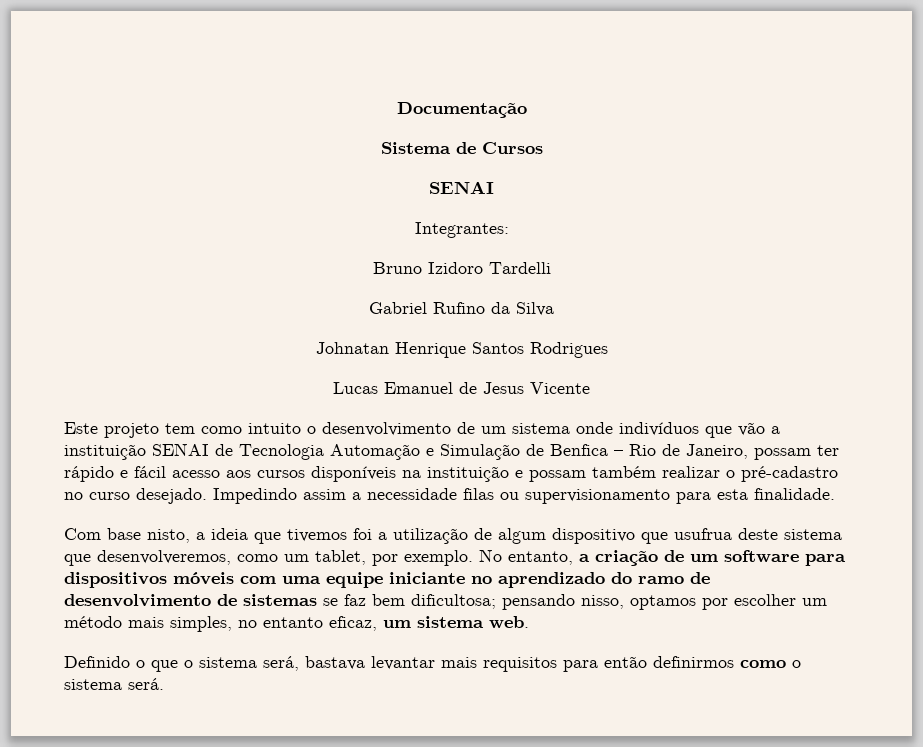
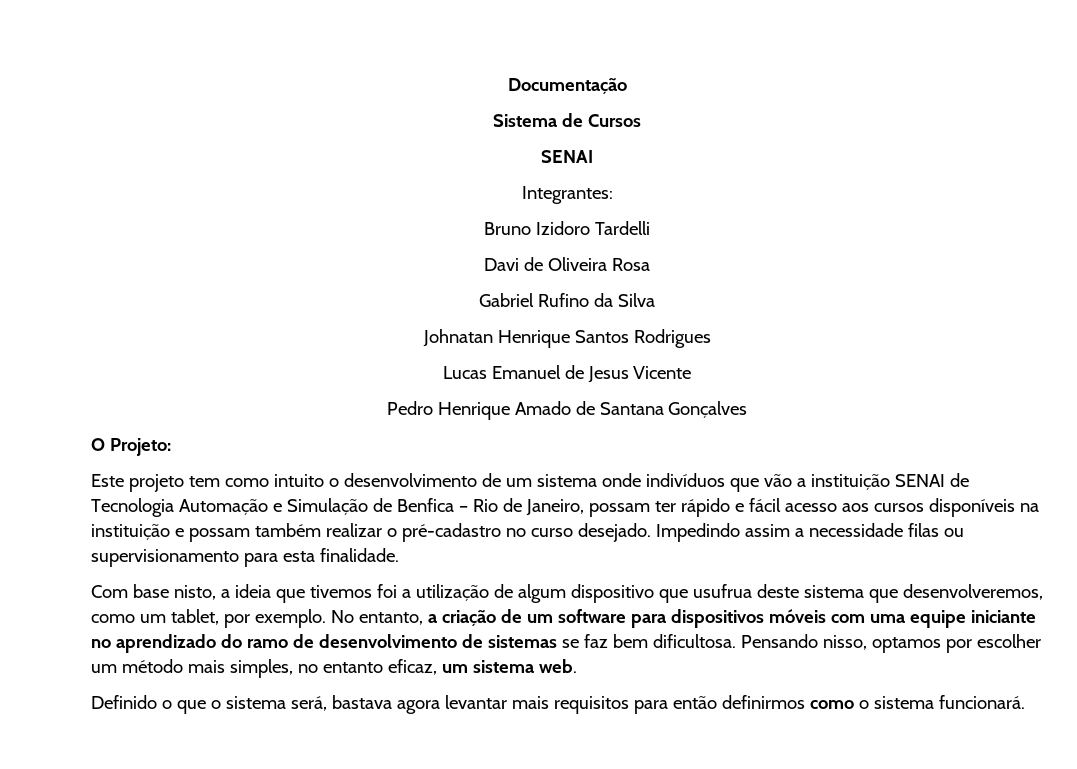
(551, 268) none -> [484,257,650,271] // Davi de Oliveira Rosa
(590, 388) none -> [386,401,748,420] [91,438,171,456] // Pedro Henrique Amado de Santana Gonçalves // O Projeto:
[411,594,575,610] dificultosa; pensando -> [652,634,818,648] dificultosa. Pensando
(365, 663) none -> [396,700,440,714] agora
[128,678,164,690] será. -> [938,695,1025,709] funcionará.

